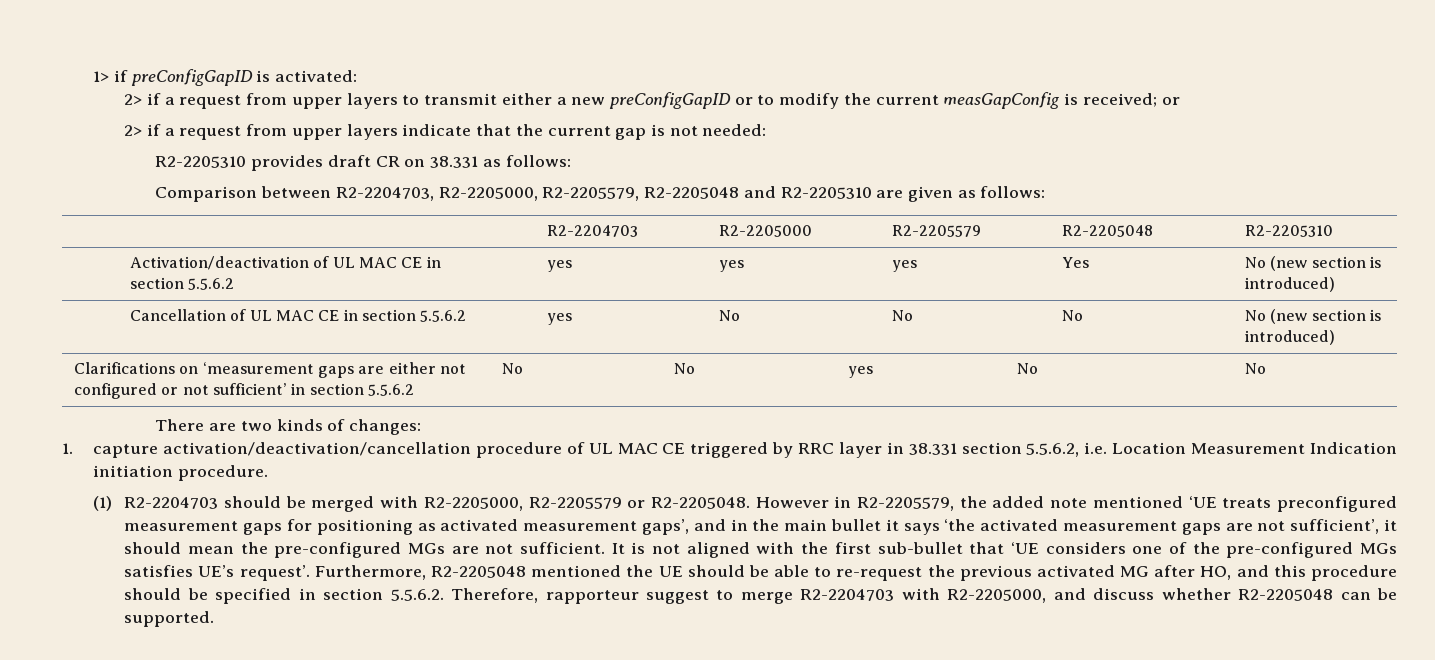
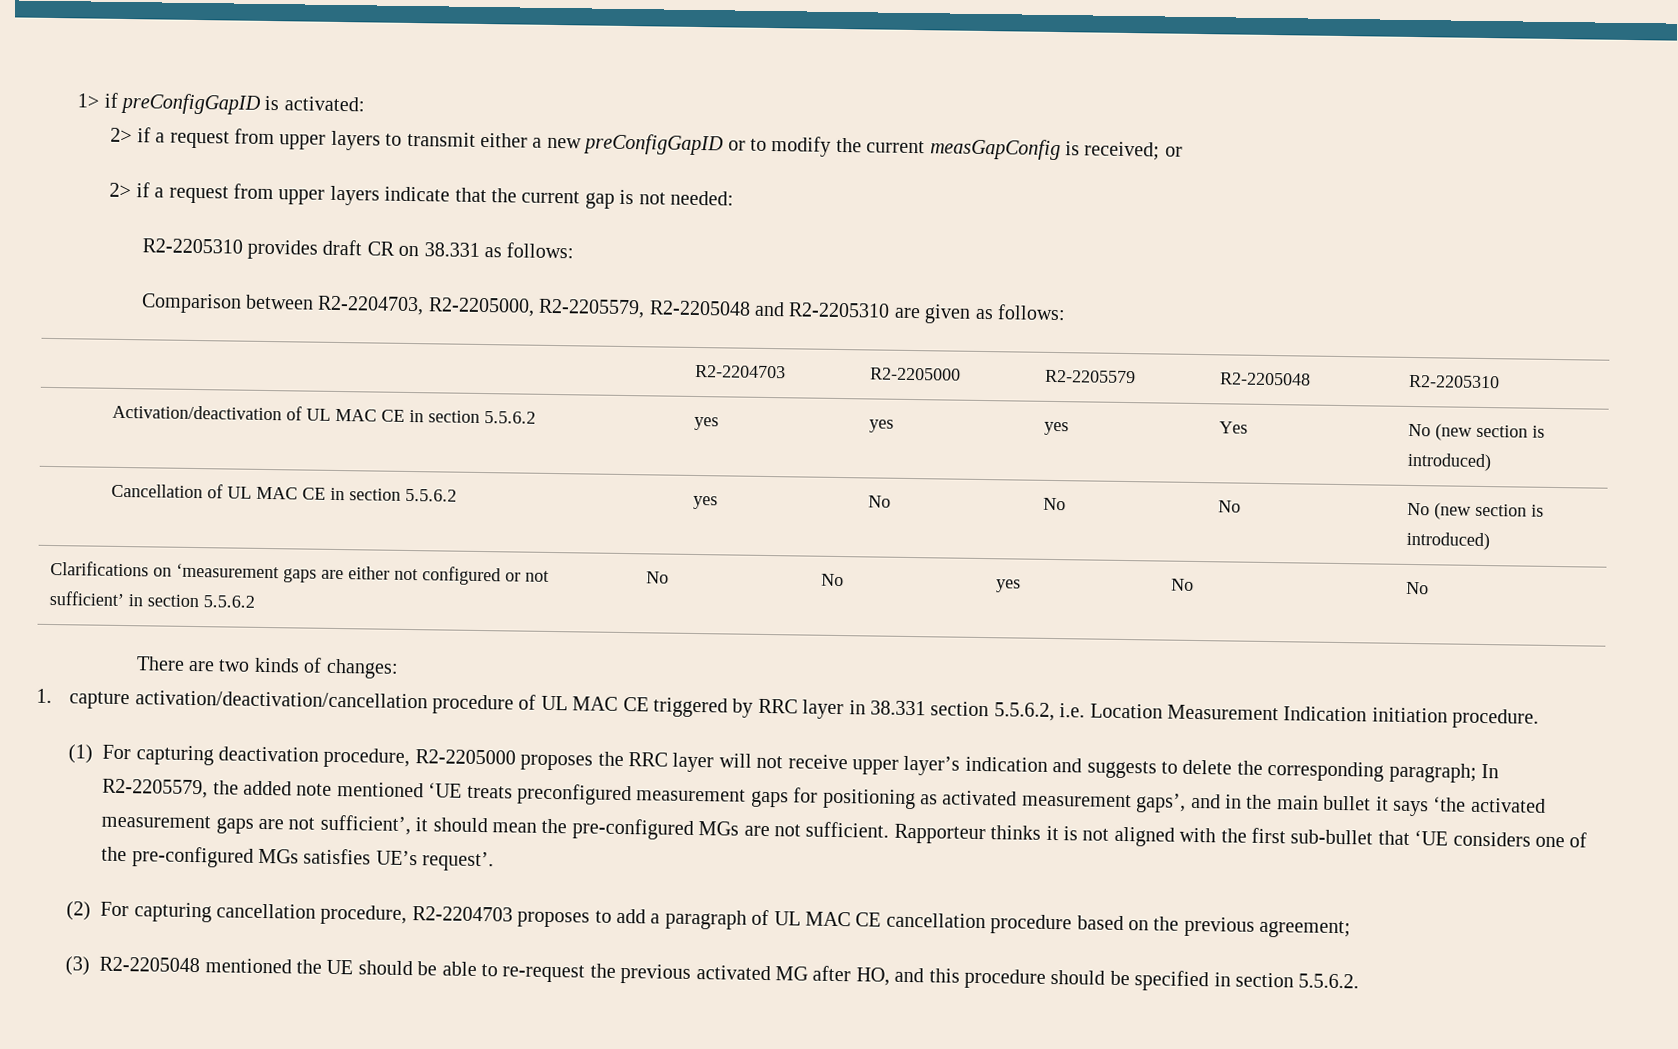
[124,496,852,512] R2-2204703 should be merged with R2-2205000, R2-2205579 or R2-2205048. However in -> [102,744,1500,783] For capturing deactivation procedure, R2-2205000 proposes the RRC layer will not receive upper layer’s indication and suggests to delete the corresponding paragraph; In
[611,543,625,554] It -> [893,823,1059,845] Rapporteur thinks it
[314,565,426,580] Furthermore, -> [66,901,1352,939] [65,956,91,976] // (2) For capturing cancellation procedure, R2-2204703 proposes to add a paragraph of UL MAC CE cancellation procedure based on the previous agreement; // (3)
[451,588,1397,604] [124,611,215,627] Therefore, rapporteur suggest to merge R2-2204703 with R2-2205000, and discuss whether R2-2205048 can be supported. -> (1360, 981) none

